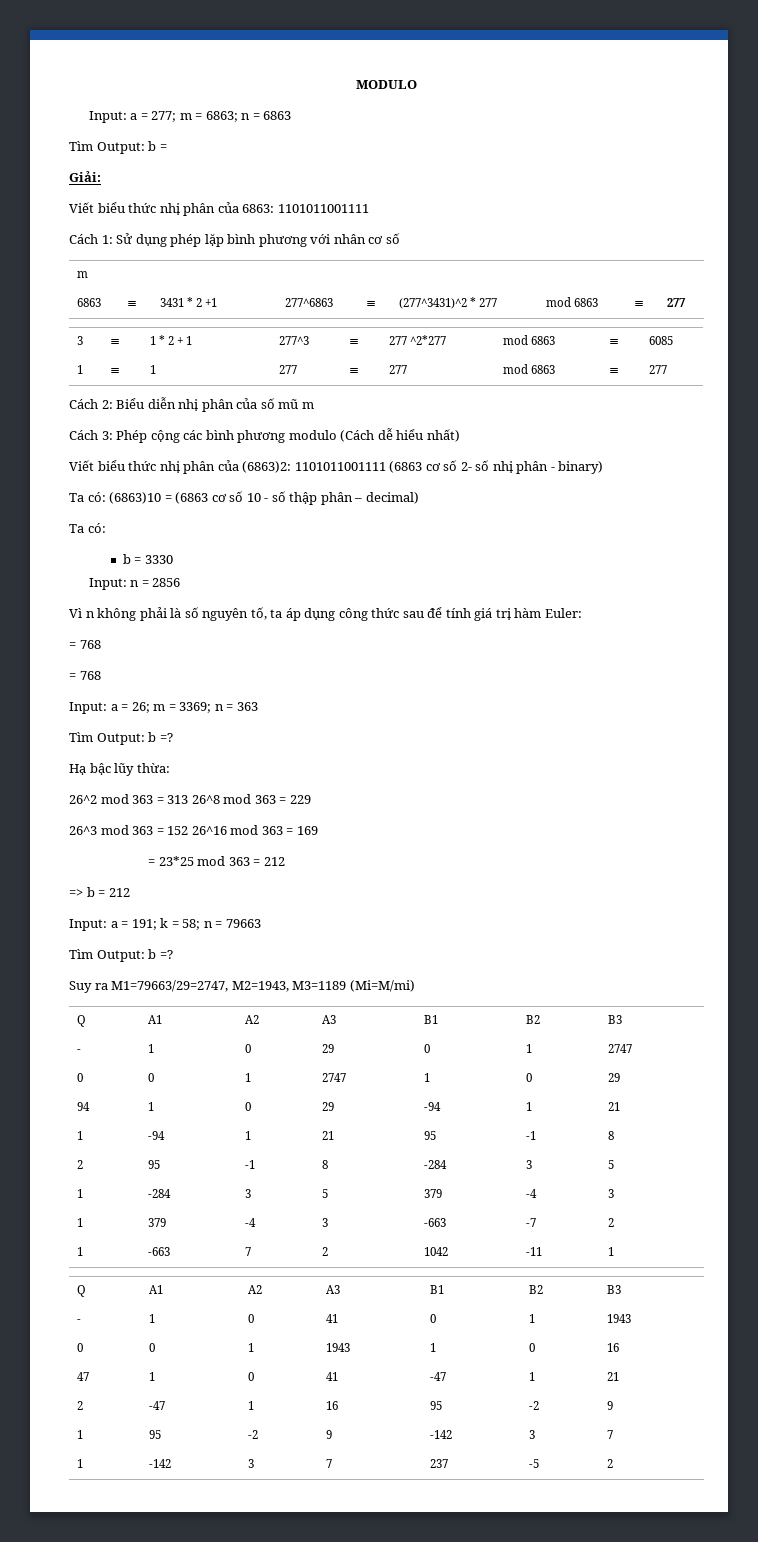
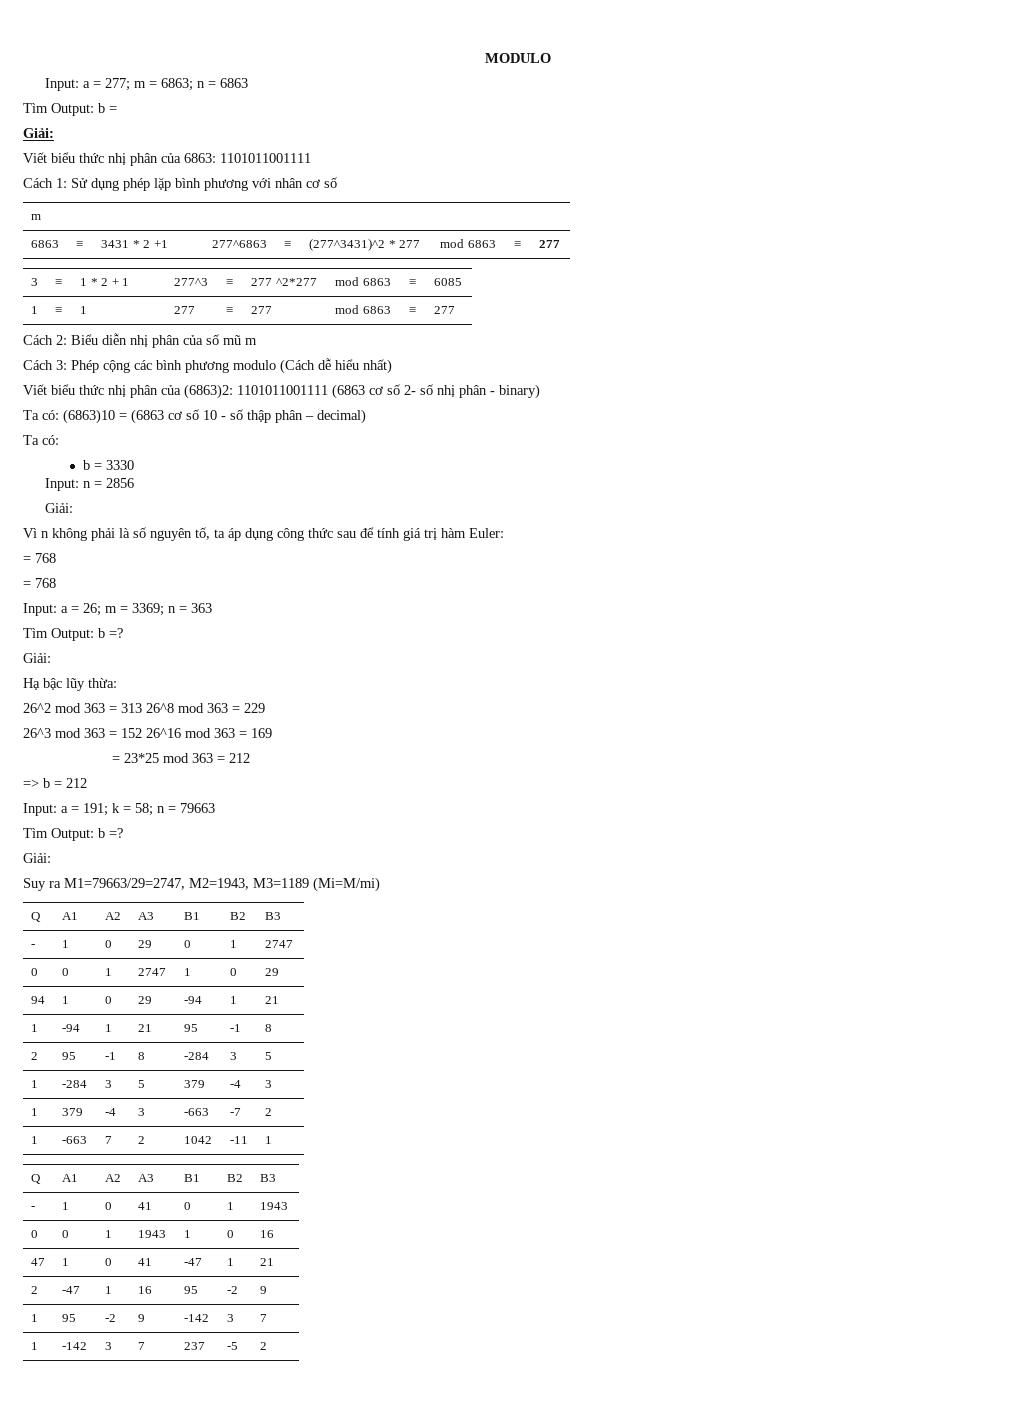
(181, 582) none -> [45,503,74,513] // Giải:
(173, 737) none -> [23,653,51,663] // Giải:
(173, 954) none -> [23,853,51,863] // Giải:

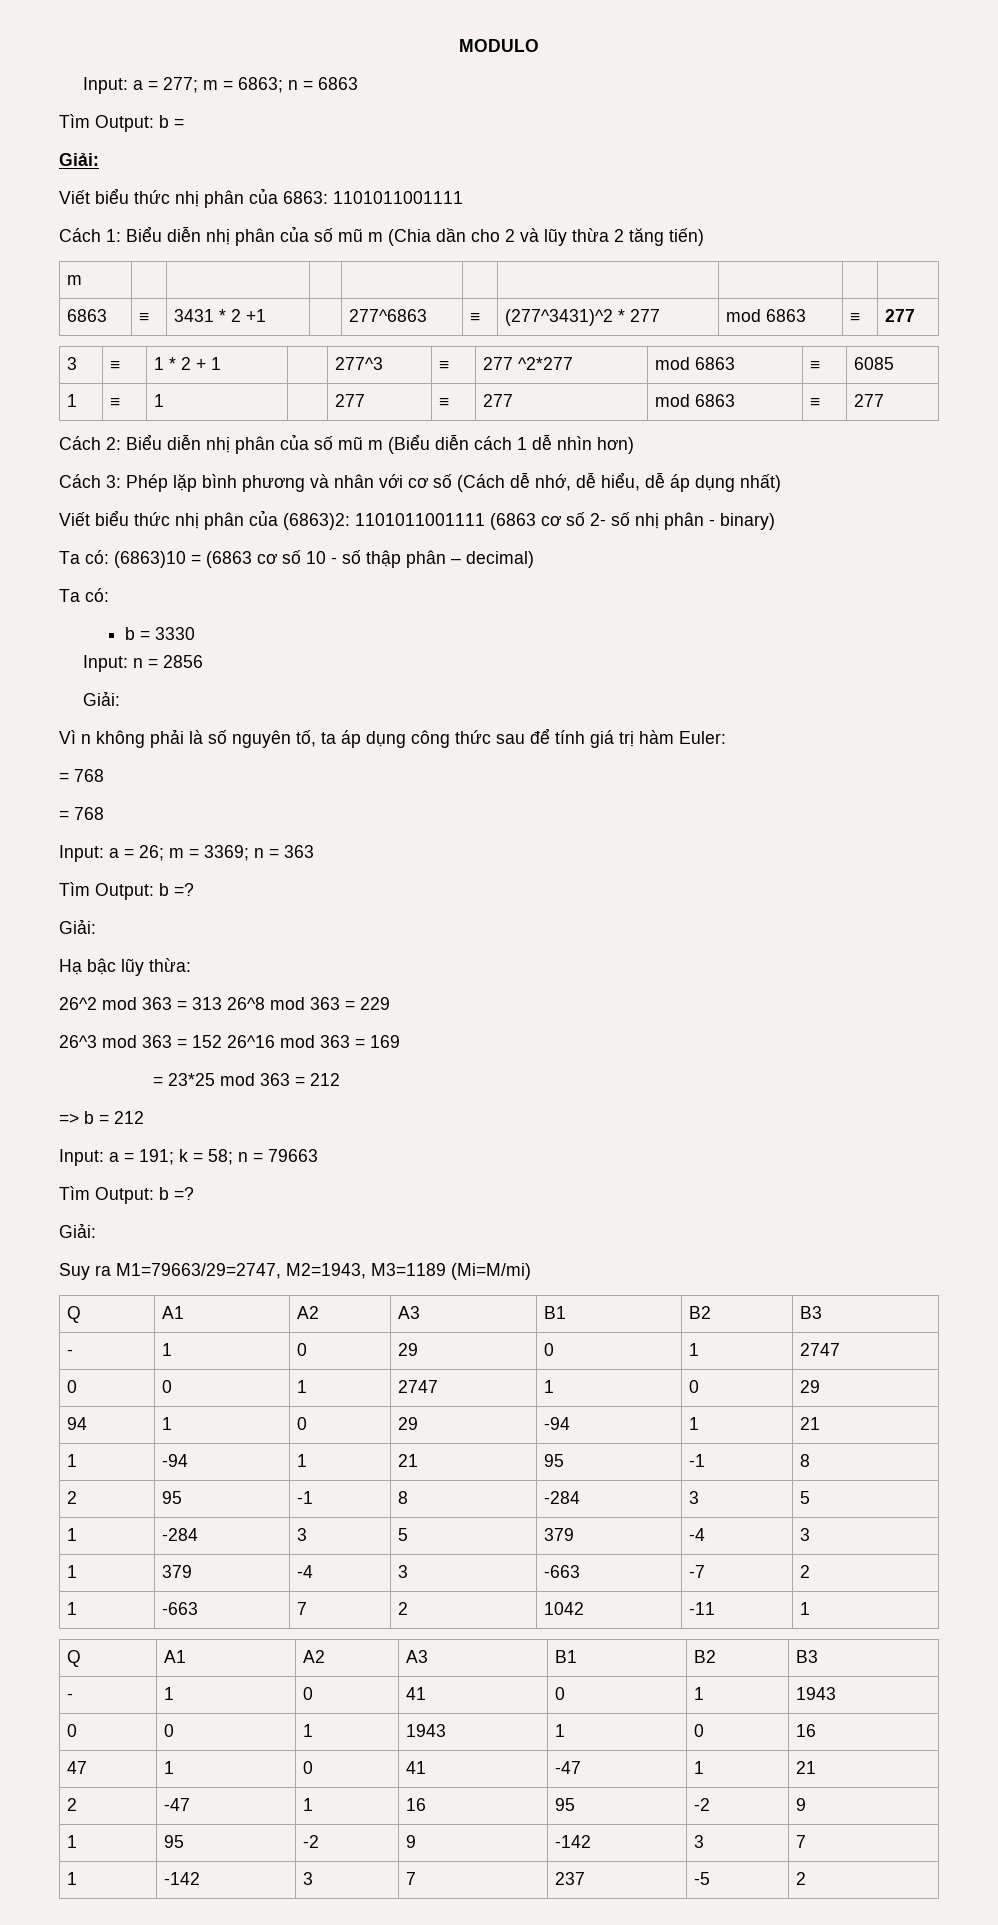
[71,177,338,191] Sử dụng phép lặp bình phương với nhân cơ số -> [126,226,704,246] Biểu diễn nhị phân của số mũ m (Chia dần cho 2 và lũy thừa 2 tăng tiến)
[23,358,359,374] // Cách 3: Phép cộng các bình phương modulo (Cách dễ hiểu -> [388,434,634,454] [59,472,735,492] (Biểu diễn cách 1 dễ nhìn hơn) // Cách 3: Phép lặp bình phương và nhân với cơ số (Cách dễ nhớ, dễ hiểu, dễ áp dụng

